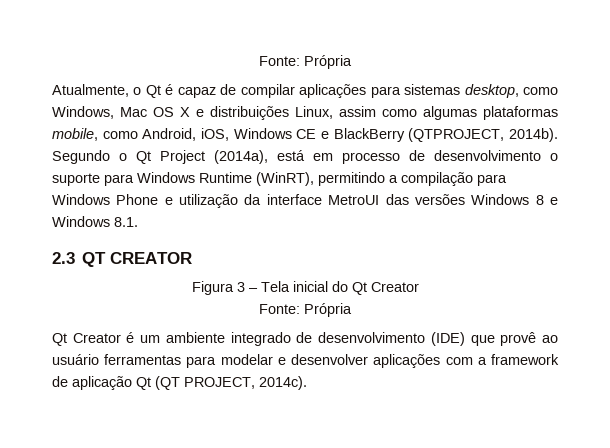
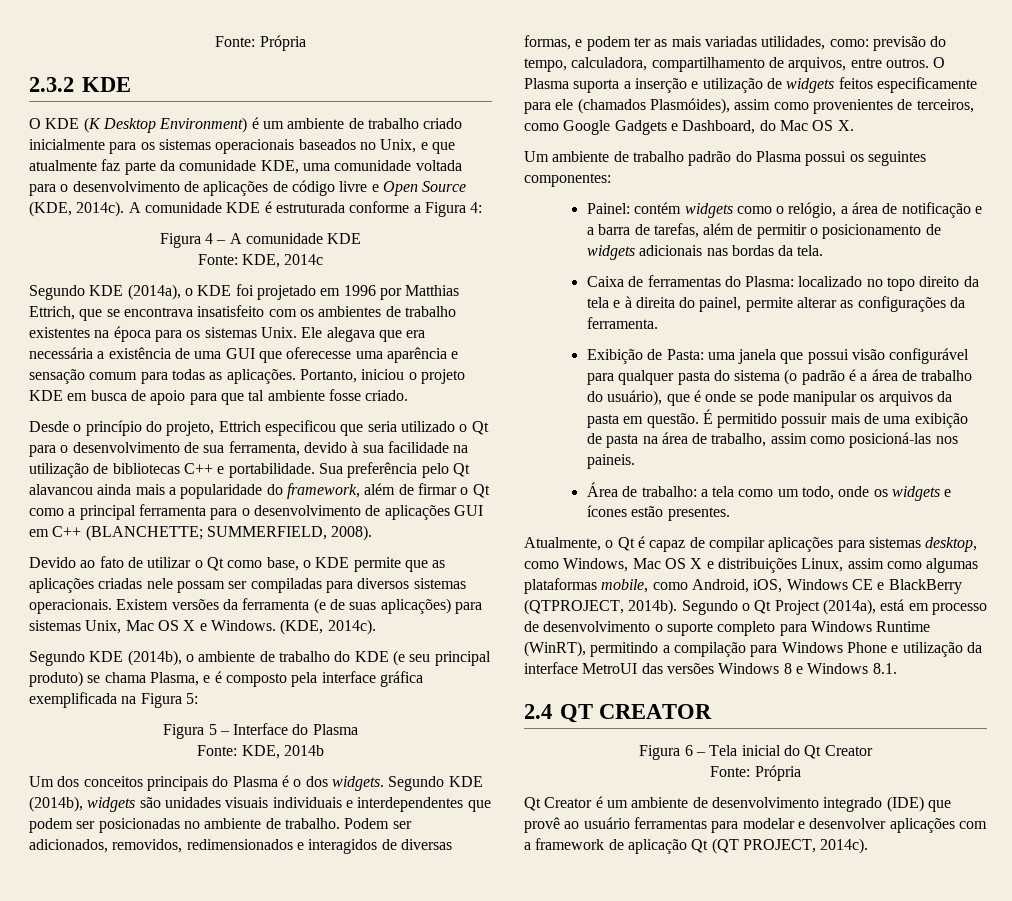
[259,55,352,69] Fonte: Própria -> [215,35,306,51] [29,77,131,92] [29,117,463,133] [29,139,455,154] [29,159,462,175] [29,180,467,196] [29,201,483,217] [159,233,362,248] [197,254,324,268] [29,284,460,300] [29,305,456,321] [29,326,426,342] [29,347,459,363] [29,369,465,384] [29,389,409,405] [29,420,489,436] [29,441,469,457] [29,462,470,478] [29,483,490,499] [29,504,483,520] [29,525,373,541] [29,556,446,572] [29,578,466,593] [29,598,482,614] [29,619,376,635] [29,650,491,666] [29,671,423,687] [29,692,198,708] [163,723,358,739] [197,745,324,759] [29,775,483,791] [29,796,491,812] [29,818,412,833] [29,839,452,854] [524,35,947,51] [524,57,946,72] [524,77,977,93] [524,98,974,114] [524,120,854,135] [524,151,926,166] [524,173,611,187] [586,202,983,218] [586,223,941,239] [586,245,824,260] [586,275,979,291] [586,296,966,312] [586,317,658,329] [586,348,970,364] [586,369,973,385] [586,390,953,406] [586,409,968,428] [586,432,958,448] [586,454,635,469] [586,482,952,501] [586,505,730,521] Fonte: Própria // 2.3.2 KDE // O KDE (K Desktop Environment) é um ambiente de trabalho criado inicialmente para os sistemas operacionais baseados no Unix, e que atualmente faz parte da comunidade KDE, uma comunidade voltada para o desenvolvimento de aplicações de código livre e Open Source (KDE, 2014c). A comunidade KDE é estruturada conforme a Figura 4: // Figura 4 – A comunidade KDE // Fonte: KDE, 2014c // Segundo KDE (2014a), o KDE foi projetado em 1996 por Matthias Ettrich, que se encontrava insatisfeito com os ambientes de trabalho existentes na época para os sistemas Unix. Ele alegava que era necessária a existência de uma GUI que oferecesse uma aparência e sensação comum para todas as aplicações. Portanto, iniciou o projeto KDE em busca de apoio para que tal ambiente fosse criado. // Desde o princípio do projeto, Ettrich especificou que seria utilizado o Qt para o desenvolvimento de sua ferramenta, devido à sua facilidade na utilização de bibliotecas C++ e portabilidade. Sua preferência pelo Qt alavancou ainda mais a popularidade do framework, além de firmar o Qt como a principal ferramenta para o desenvolvimento de aplicações GUI em C++ (BLANCHETTE; SUMMERFIELD, 2008). // Devido ao fato de utilizar o Qt como base, o KDE permite que as aplicações criadas nele possam ser compiladas para diversos sistemas operacionais. Existem versões da ferramenta (e de suas aplicações) para sistemas Unix, Mac OS X e Windows. (KDE, 2014c). // Segundo KDE (2014b), o ambiente de trabalho do KDE (e seu principal produto) se chama Plasma, e é composto pela interface gráfica exemplificada na Figura 5: // Figura 5 – Interface do Plasma // Fonte: KDE, 2014b // Um dos conceitos principais do Plasma é o dos widgets. Segundo KDE (2014b), widgets são unidades visuais individuais e interdependentes que podem ser posicionadas no ambiente de trabalho. Podem ser adicionados, removidos, redimensionados e interagidos de diversas formas, e podem ter as mais variadas utilidades, como: previsão do tempo, calculadora, compartilhamento de arquivos, entre outros. O Plasma suporta a inserção e utilização de widgets feitos especificamente para ele (chamados Plasmóides), assim como provenientes de terceiros, como Google Gadgets e Dashboard, do Mac OS X. // Um ambiente de trabalho padrão do Plasma possui os seguintes componentes: // Painel: contém widgets como o relógio, a área de notificação e a barra de tarefas, além de permitir o posicionamento de widgets adicionais nas bordas da tela. // Caixa de ferramentas do Plasma: localizado no topo direito da tela e à direita do painel, permite alterar as configurações da ferramenta. // Exibição de Pasta: uma janela que possui visão configurável para qualquer pasta do sistema (o padrão é a área de trabalho do usuário), que é onde se pode manipular os arquivos da pasta em questão. É permitido possuir mais de uma exibição de pasta na área de trabalho, assim como posicioná-las nos paineis. // Área de trabalho: a tela como um todo, onde os widgets e ícones estão presentes.
(100, 179) none -> [717,621,776,636] completo
[52,252,75,264] 2.3 -> [524,704,552,719] 2.4
[236,282,245,292] 3 -> [684,745,693,756] 6
[230,332,426,346] integrado de desenvolvimento -> [692,797,883,812] de desenvolvimento integrado

